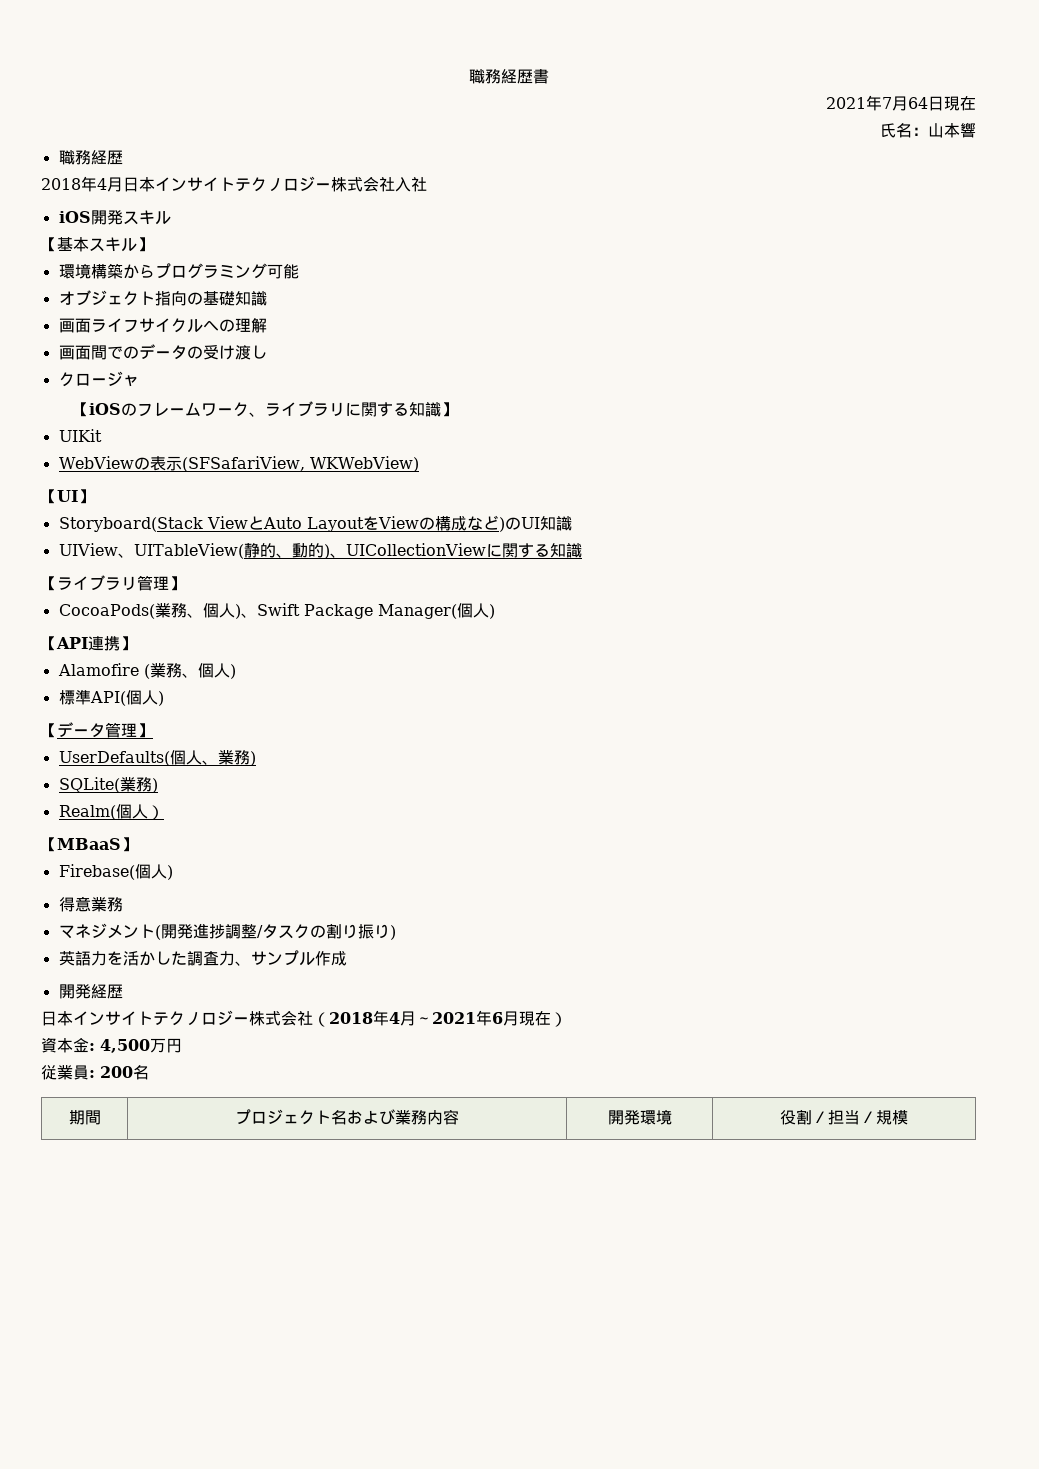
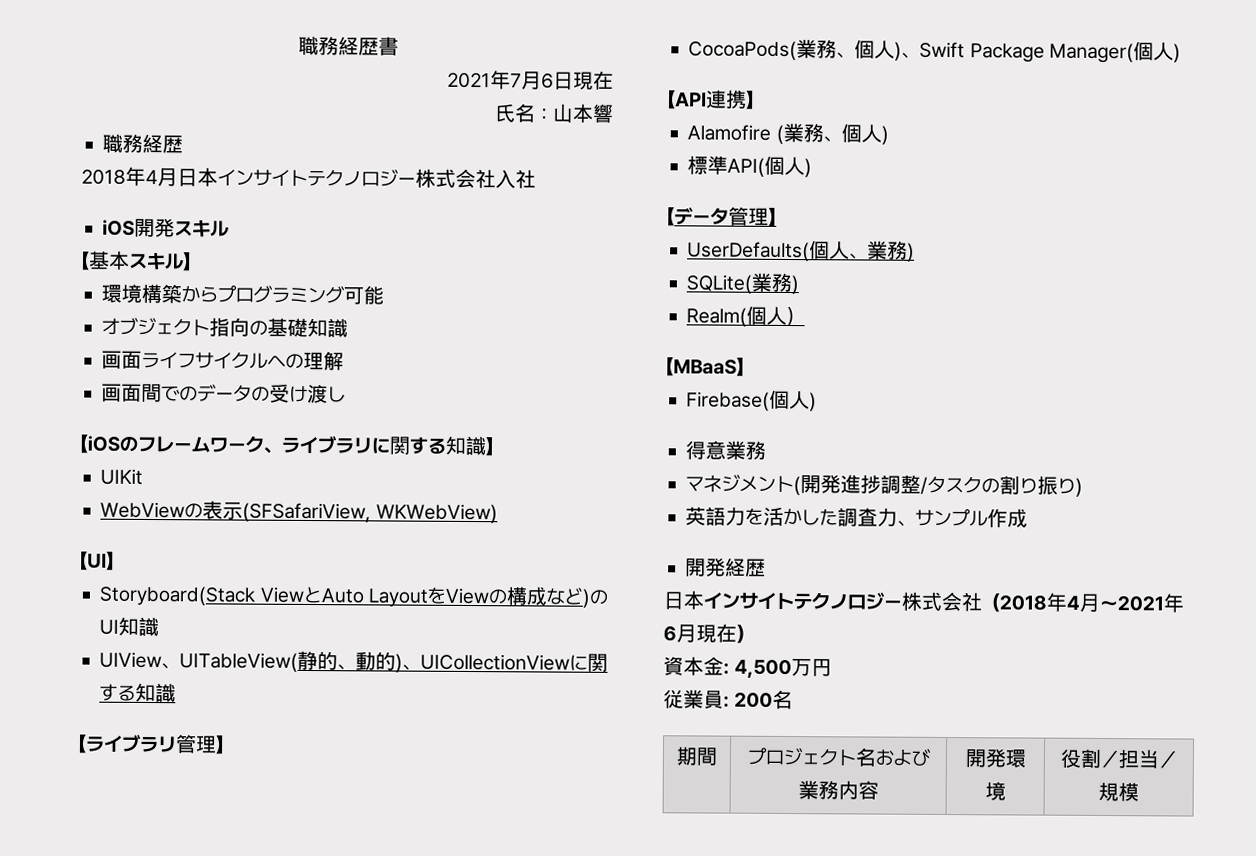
[908,97,928,109] 64 -> [541,73,554,89] 6
[58,371,139,387] // クロージャ -> (347, 394) none

